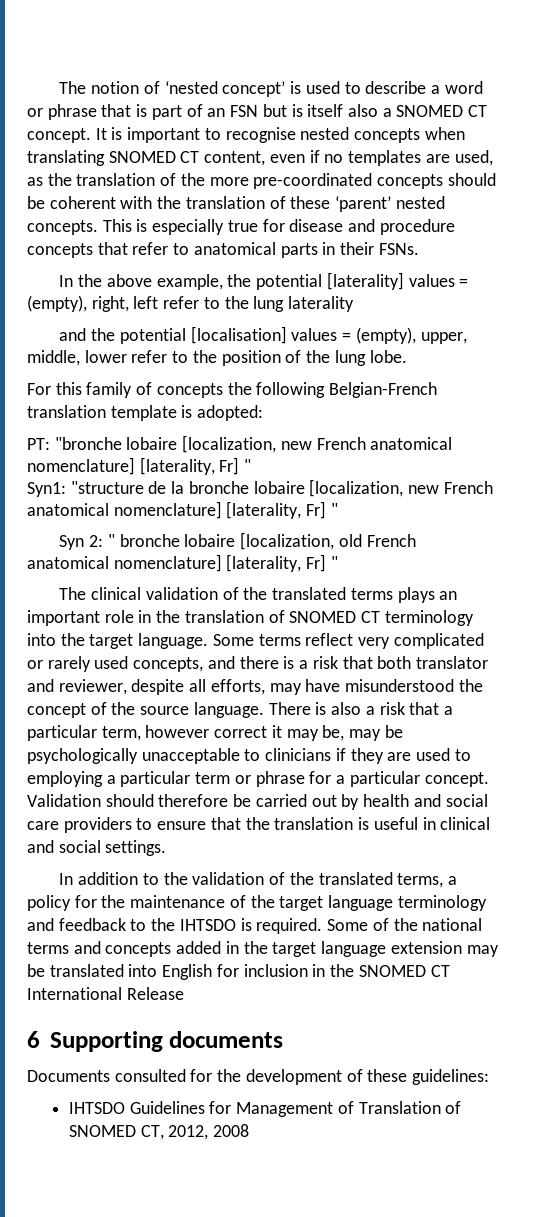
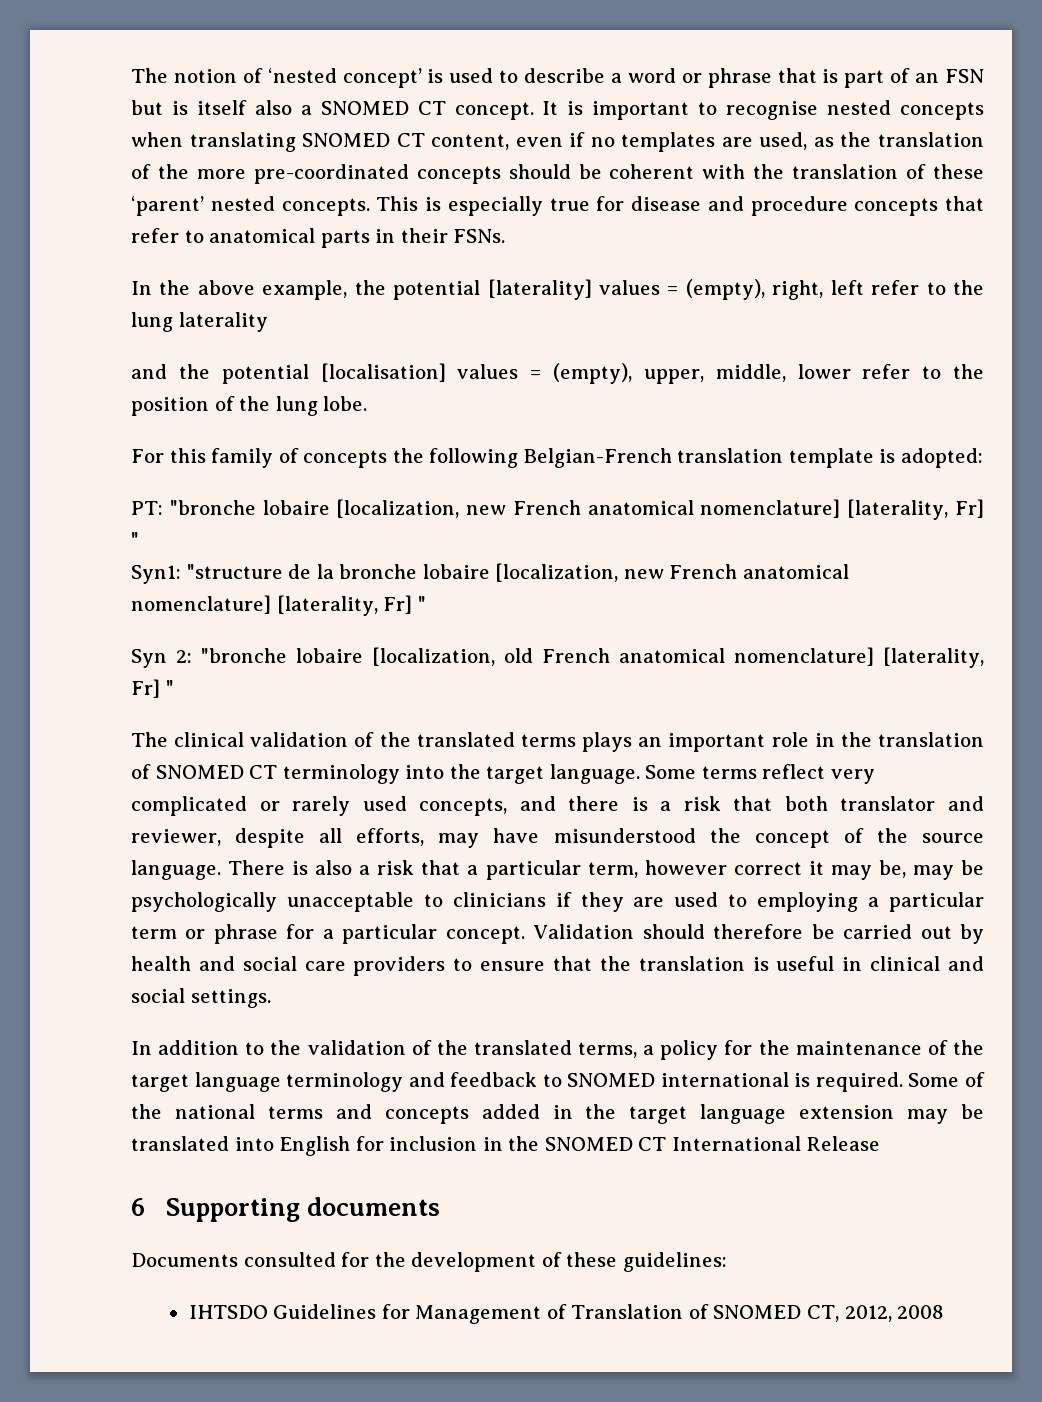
[107,534,180,547] " bronche -> [201,648,287,663] "bronche
[151,918,236,931] the IHTSDO -> [567,1072,789,1087] SNOMED international

